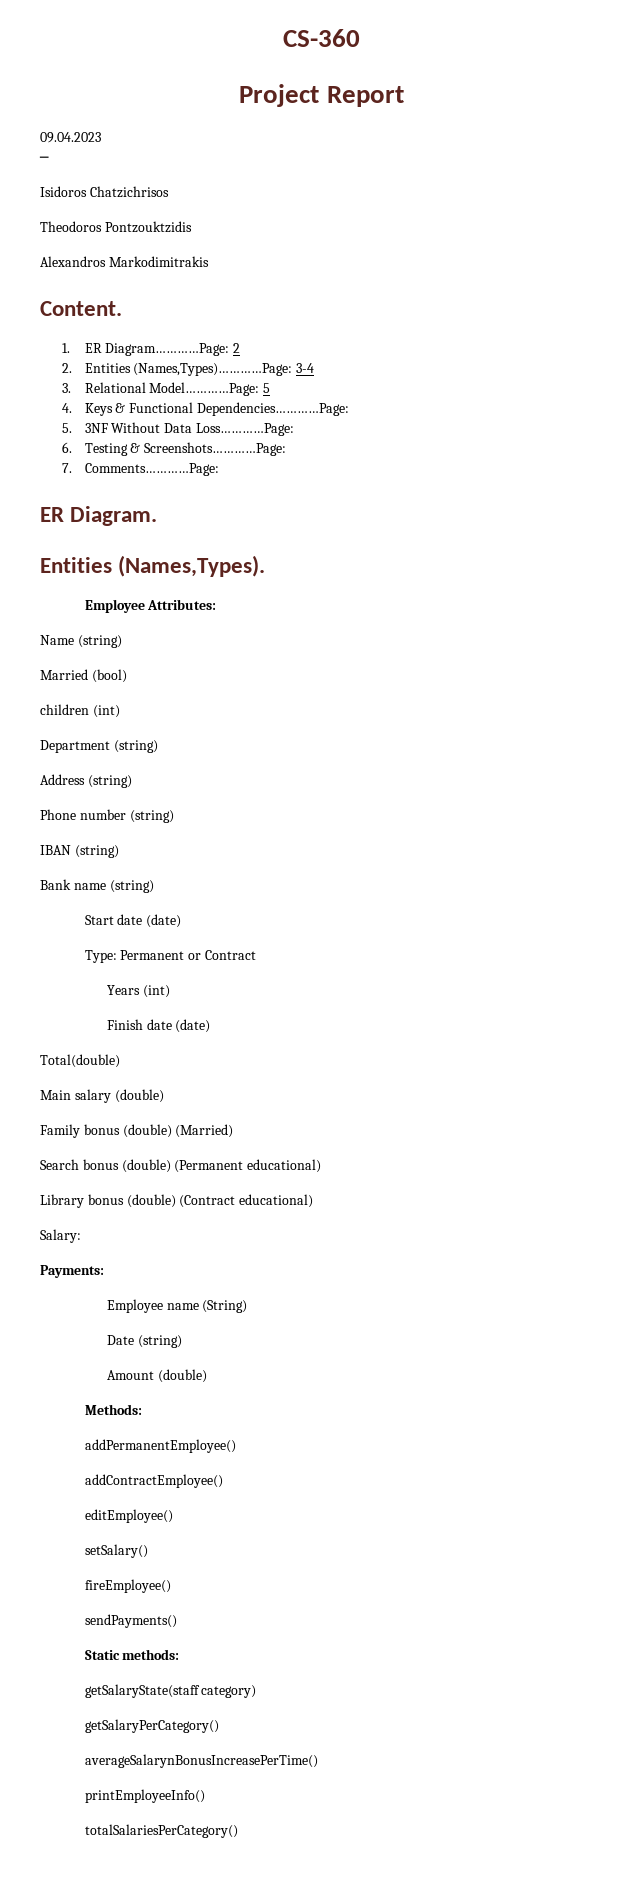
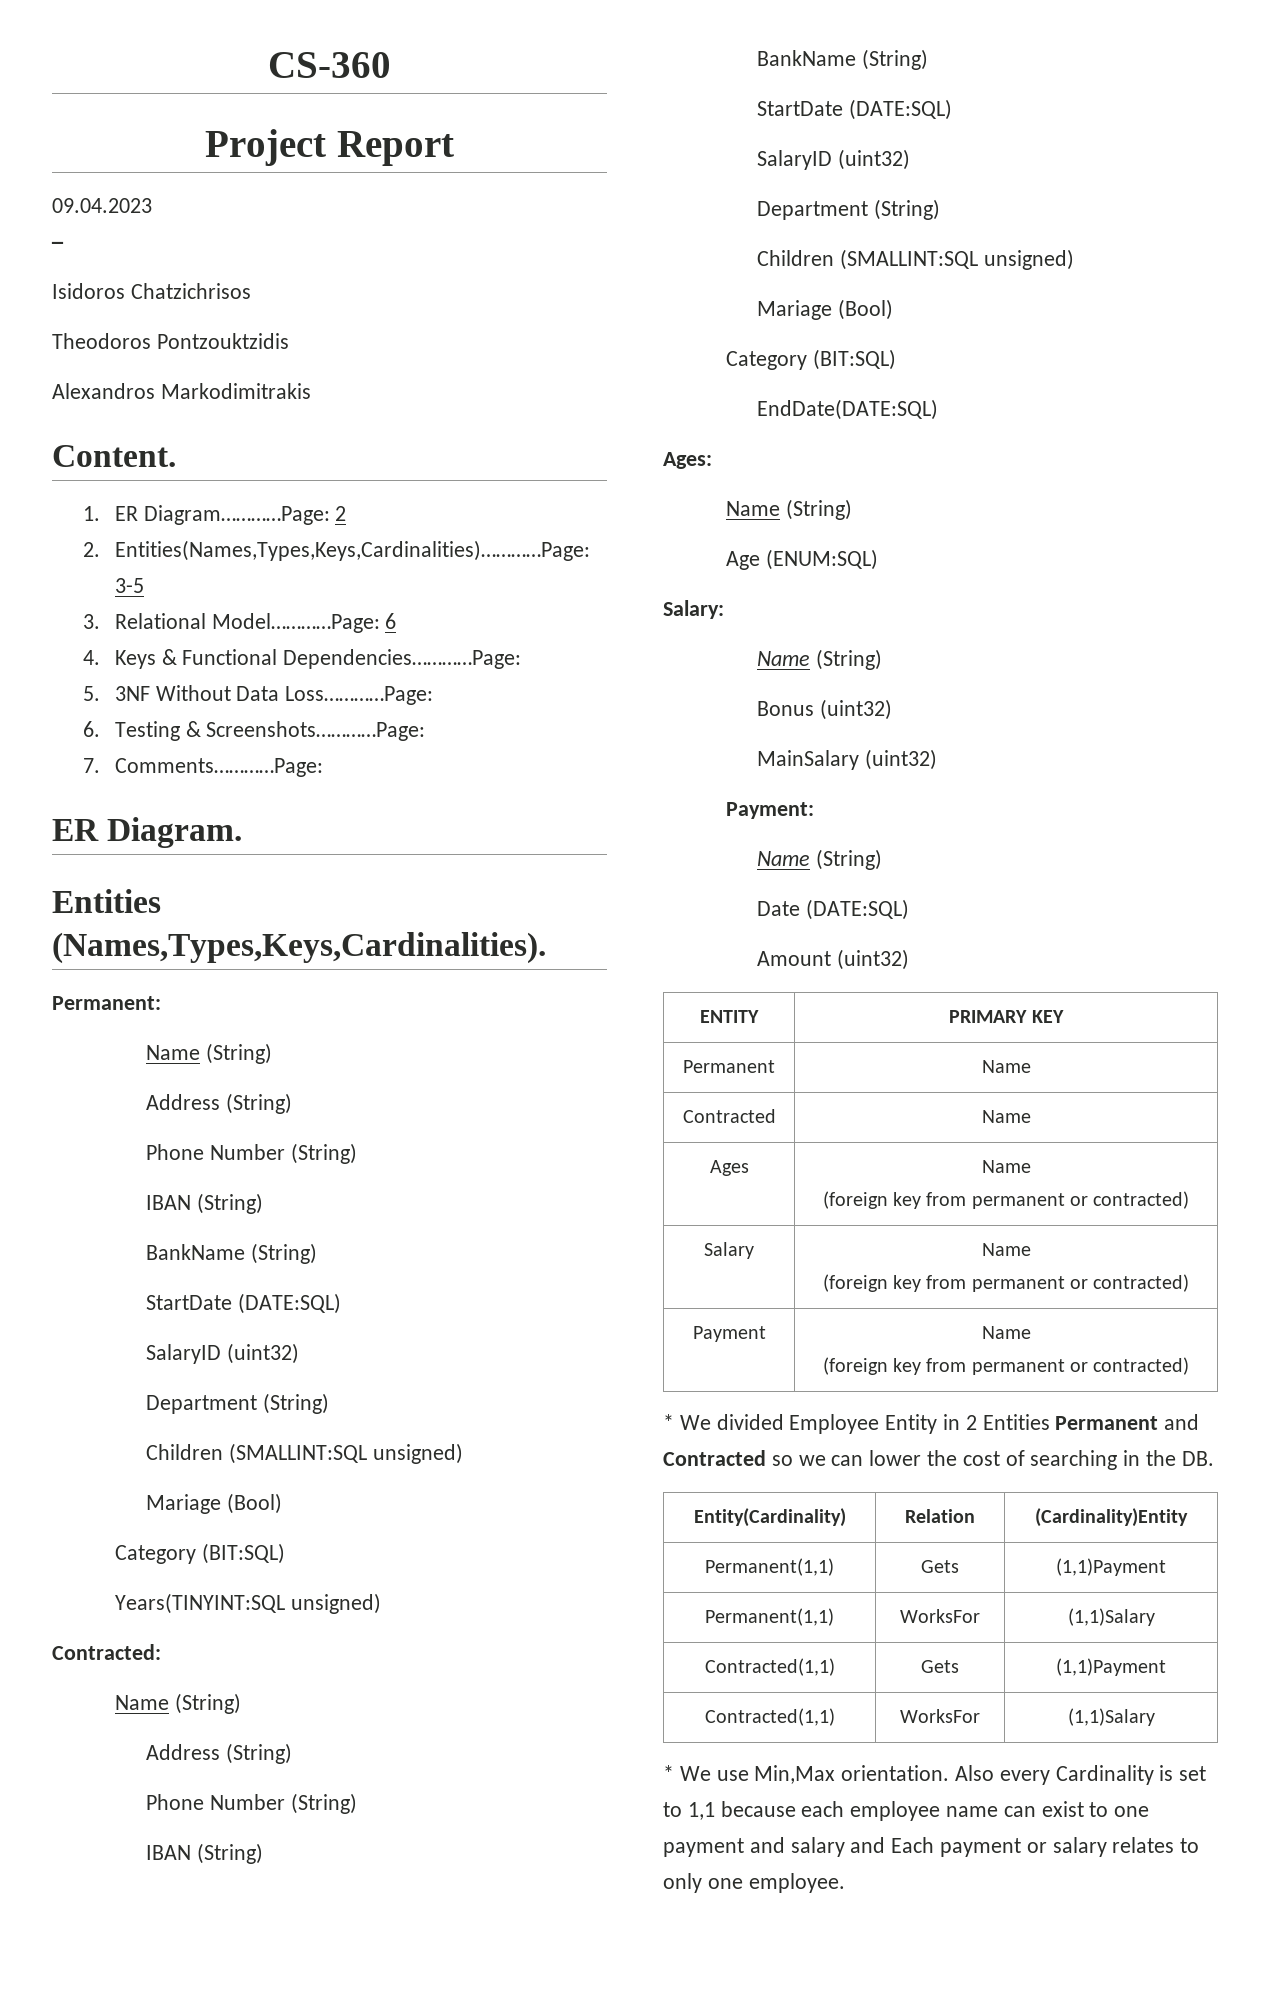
[84,363,315,376] Entities (Names,Types)…………Page: 3-4 -> [114,540,590,561] [114,578,144,593] Entities(Names,Types,Keys,Cardinalities)…………Page: 3-5
[263,383,271,393] 5 -> [385,613,397,629] 6
[118,555,266,577] [84,599,217,613] [40,635,122,648] [40,669,127,683] [40,704,120,718] [40,740,158,753] [40,774,132,788] [40,809,174,823] [40,845,119,858] [40,879,154,893] [84,914,182,928] [84,950,256,963] [106,985,170,998] [106,1019,211,1033] [40,1054,120,1068] [40,1089,164,1103] [40,1124,234,1138] [40,1159,322,1173] [40,1194,314,1208] [40,1229,81,1243] [40,1265,104,1278] [106,1299,199,1313] (Names,Types). // Employee Attributes: // Name (string) // Married (bool) // children (int) // Department (string) // Address (string) // Phone number (string) // IBAN (string) // Bank name (string) // Start date (date) // Type: Permanent or Contract // Years (int) // Finish date (date) // Total(double) // Main salary (double) // Family bonus (double) (Married) // Search bonus (double) (Permanent educational) // Library bonus (double) (Contract educational) // Salary: // Payments: // Employee name -> [52,932,546,964] [52,996,161,1010] [146,1043,273,1064] [146,1093,293,1114] [146,1143,357,1164] [146,1193,264,1214] [146,1243,318,1264] [146,1293,342,1314] [146,1343,300,1364] [146,1393,330,1414] [146,1443,463,1464] [146,1493,283,1514] [114,1543,285,1564] [114,1593,381,1614] [52,1644,161,1660] [114,1693,241,1714] [146,1743,293,1764] [146,1793,357,1814] [146,1843,264,1864] [757,49,929,70] [757,99,953,120] [757,149,911,170] [757,199,941,220] [757,249,1074,270] [757,299,894,320] [725,349,896,370] [757,399,939,420] [663,452,712,469] [725,499,852,520] [725,549,878,570] [663,600,724,619] [757,649,883,670] [757,699,893,720] [757,749,938,770] [725,802,814,819] [757,851,811,866] (Names,Types,Keys,Cardinalities). // Permanent: // Name (String) // Address (String) // Phone Number (String) // IBAN (String) // BankName (String) // StartDate (DATE:SQL) // SalaryID (uint32) // Department (String) // Children (SMALLINT:SQL unsigned) // Mariage (Bool) // Category (BIT:SQL) // Years(TINYINT:SQL unsigned) // Contracted: // Name (String) // Address (String) // Phone Number (String) // IBAN (String) // BankName (String) // StartDate (DATE:SQL) // SalaryID (uint32) // Department (String) // Children (SMALLINT:SQL unsigned) // Mariage (Bool) // Category (BIT:SQL) // EndDate(DATE:SQL) // Ages: // Name (String) // Age (ENUM:SQL) // Salary: // Name (String) // Bonus (uint32) // MainSalary (uint32) // Payment: // Name
[137,1335,182,1348] (string) -> [806,899,910,920] (DATE:SQL)
[157,1369,207,1383] [84,1404,142,1415] [84,1439,236,1453] [84,1474,223,1488] [84,1509,173,1523] [84,1544,148,1558] [84,1579,171,1593] [84,1614,177,1628] [84,1649,180,1660] [84,1684,257,1698] [84,1719,219,1733] [84,1754,318,1768] [84,1789,205,1803] [84,1824,238,1838] (double) // Methods: // addPermanentEmployee() // addContractEmployee() // editEmployee() // setSalary() // fireEmployee() // sendPayments() // Static methods: // getSalaryState(staff category) // getSalaryPerCategory() // averageSalarynBonusIncreasePerTime() // printEmployeeInfo() // totalSalariesPerCategory() -> [837,949,910,970] [700,1010,759,1023] [949,1010,1064,1023] [683,1060,775,1073] [981,1060,1031,1073] [682,1109,776,1123] [981,1110,1031,1123] [709,1160,749,1176] [981,1160,1031,1173] [822,1191,1190,1209] [704,1242,754,1259] [981,1243,1031,1256] [822,1274,1190,1292] [692,1326,766,1342] [981,1326,1031,1339] [822,1357,1190,1375] [663,1414,1200,1434] [663,1450,1214,1470] [693,1508,846,1527] [905,1509,975,1523] [1035,1508,1188,1527] [705,1558,834,1576] [921,1560,959,1573] [1056,1558,1166,1576] [705,1608,834,1626] [900,1609,980,1623] [1067,1608,1155,1626] [704,1658,835,1676] [921,1660,959,1673] [1056,1658,1166,1676] [704,1708,835,1726] [900,1709,980,1723] [1067,1708,1155,1726] [663,1765,1207,1785] [663,1801,1150,1821] [663,1837,1200,1857] [663,1873,845,1893] (uint32) // ENTITY | PRIMARY KEY // Permanent | Name // Contracted | Name // Ages | Name // (foreign key from permanent or contracted) // Salary | Name // (foreign key from permanent or contracted) // Payment | Name // (foreign key from permanent or contracted) // * We divided Employee Entity in 2 Entities Permanent and Contracted so we can lower the cost of searching in the DB. // Entity(Cardinality) | Relation | (Cardinality)Entity // Permanent(1,1) | Gets | (1,1)Payment // Permanent(1,1) | WorksFor | (1,1)Salary // Contracted(1,1) | Gets | (1,1)Payment // Contracted(1,1) | WorksFor | (1,1)Salary // * We use Min,Max orientation. Also every Cardinality is set to 1,1 because each employee name can exist to one payment and salary and Each payment or salary relates to only one employee.

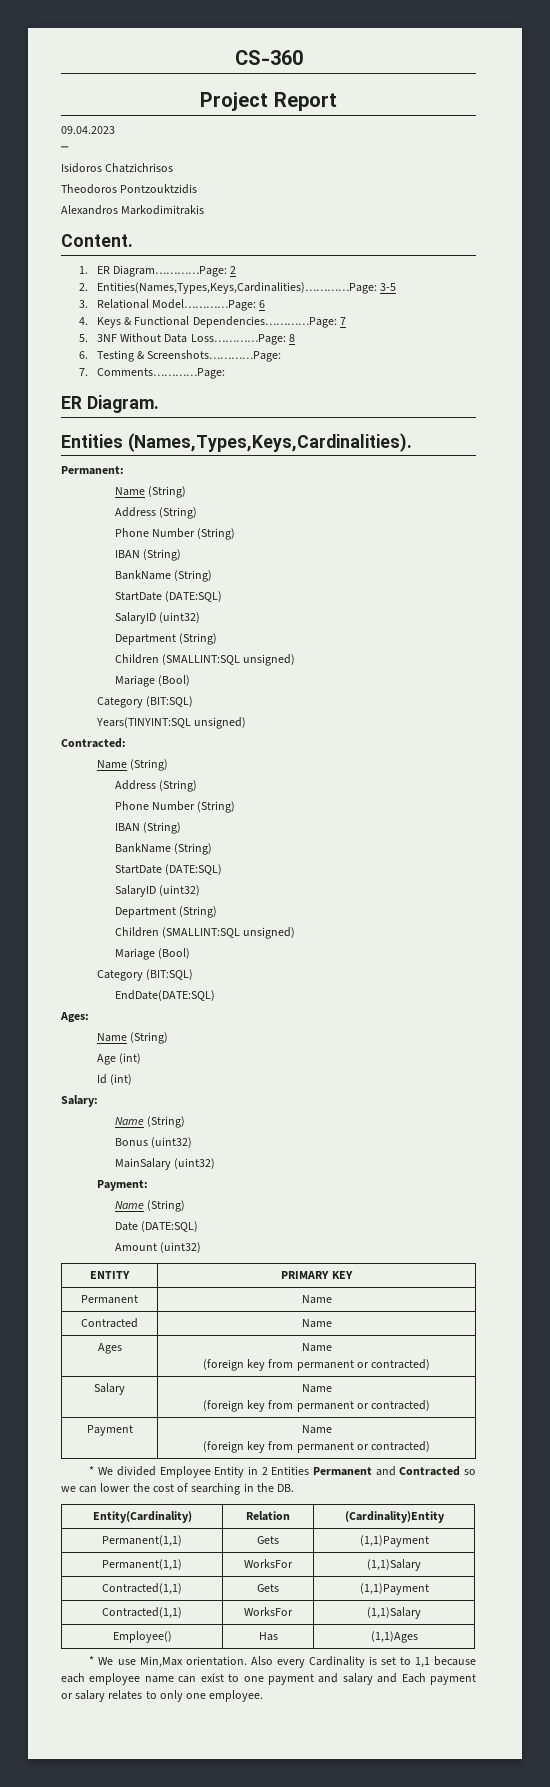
(522, 659) none -> [339,317,346,325] 7
(434, 695) none -> [288,334,295,342] 8
[765,549,878,570] (ENUM:SQL) -> [119,1053,142,1064] [96,1074,133,1085] (int) // Id (int)
(1155, 1717) none -> [112,1631,172,1643] [258,1632,278,1641] [370,1631,418,1643] // Employee() | Has | (1,1)Ages

